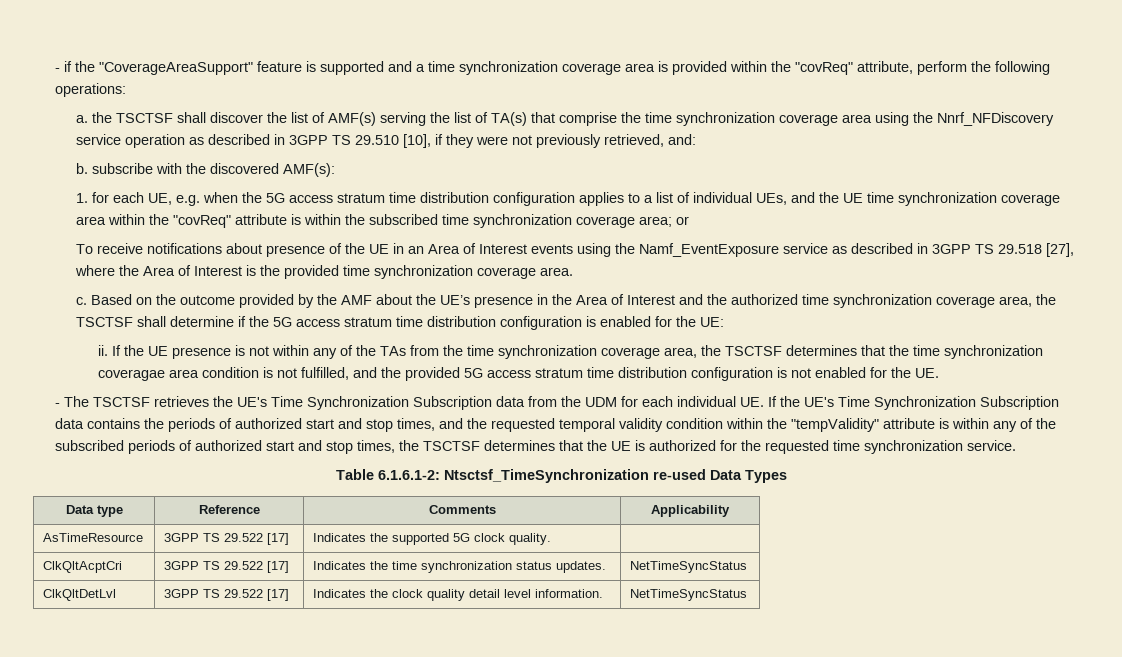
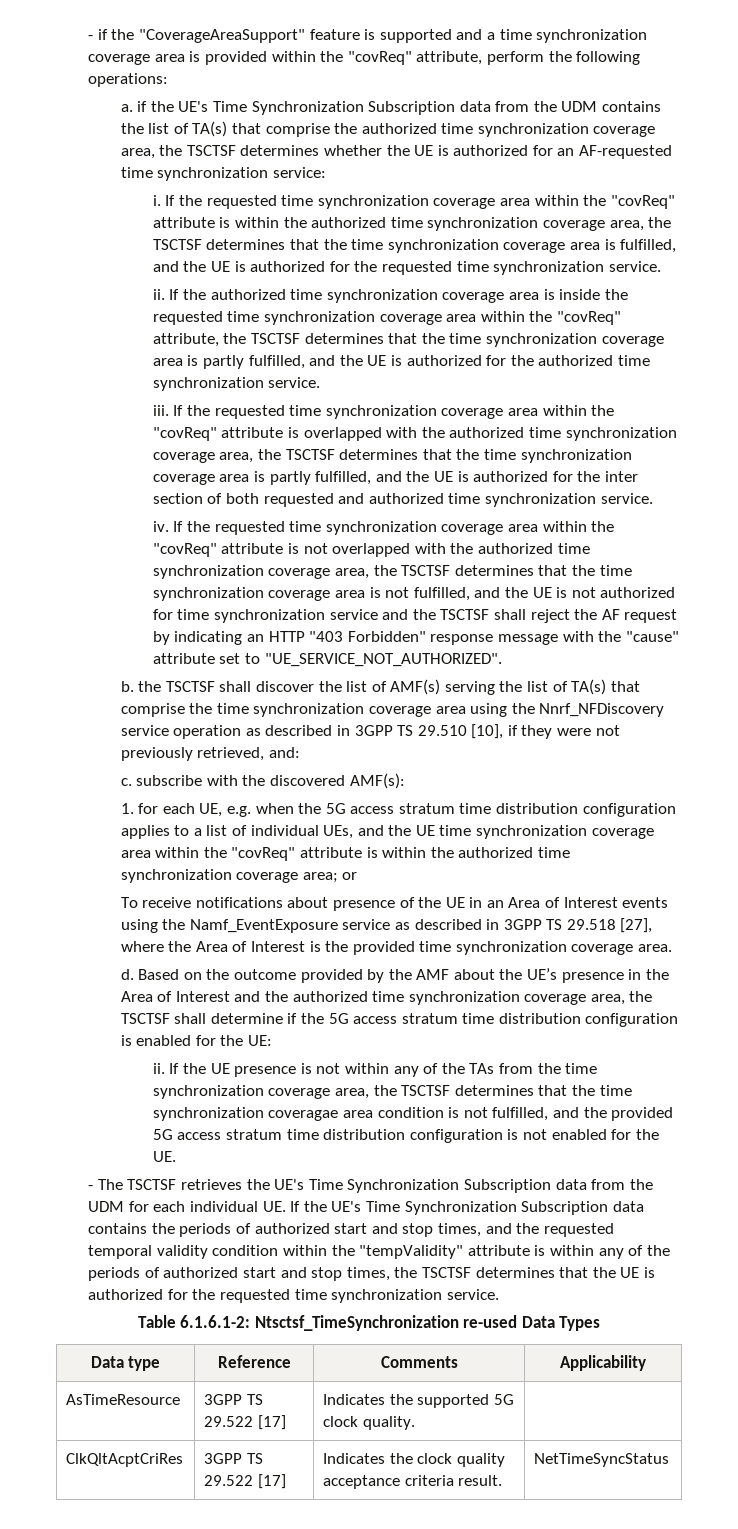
(89, 119) none -> [137,101,662,115] [120,121,656,137] [120,145,673,159] [120,167,326,181] [152,195,675,209] [152,217,672,231] [152,239,677,253] [152,261,661,275] [152,289,628,303] [152,311,621,325] [152,333,664,347] [152,355,650,369] [152,377,321,391] [152,405,615,419] [152,427,677,441] [152,449,632,463] [152,471,638,485] [152,493,653,507] [152,521,615,535] [152,543,590,557] [152,565,632,579] [152,587,676,601] [152,609,678,623] [152,631,679,645] [152,653,502,667] [120,681,134,692] if the UE's Time Synchronization Subscription data from the UDM contains the list of TA(s) that comprise the authorized time synchronization coverage area, the TSCTSF determines whether the UE is authorized for an AF-requested time synchronization service: // i. If the requested time synchronization coverage area within the "covReq" attribute is within the authorized time synchronization coverage area, the TSCTSF determines that the time synchronization coverage area is fulfilled, and the UE is authorized for the requested time synchronization service. // ii. If the authorized time synchronization coverage area is inside the requested time synchronization coverage area within the "covReq" attribute, the TSCTSF determines that the time synchronization coverage area is partly fulfilled, and the UE is authorized for the authorized time synchronization service. // iii. If the requested time synchronization coverage area within the "covReq" attribute is overlapped with the authorized time synchronization coverage area, the TSCTSF determines that the time synchronization coverage area is partly fulfilled, and the UE is authorized for the inter section of both requested and authorized time synchronization service. // iv. If the requested time synchronization coverage area within the "covReq" attribute is not overlapped with the authorized time synchronization coverage area, the TSCTSF determines that the time synchronization coverage area is not fulfilled, and the UE is not authorized for time synchronization service and the TSCTSF shall reject the AF request by indicating an HTTP "403 Forbidden" response message with the "cause" attribute set to "UE_SERVICE_NOT_AUTHORIZED". // b.
[76,163,89,174] b. -> [120,778,132,786] c.
[369,214,439,225] subscribed -> [458,847,534,858] authorized
[76,297,88,305] c. -> [120,969,134,980] d.
[54,440,124,451] subscribed -> (670, 1250) none
[43,561,123,573] [164,561,290,573] [313,561,607,573] [630,561,748,573] [43,589,117,601] ClkQltAcptCri | 3GPP TS 29.522 [17] | Indicates the time synchronization status updates. | NetTimeSyncStatus // ClkQltDetLvl -> [66,1453,184,1467] ClkQltAcptCriRes
[469,589,604,598] detail level information. -> [323,1475,503,1489] acceptance criteria result.

